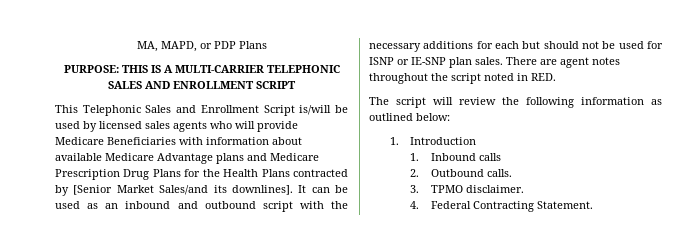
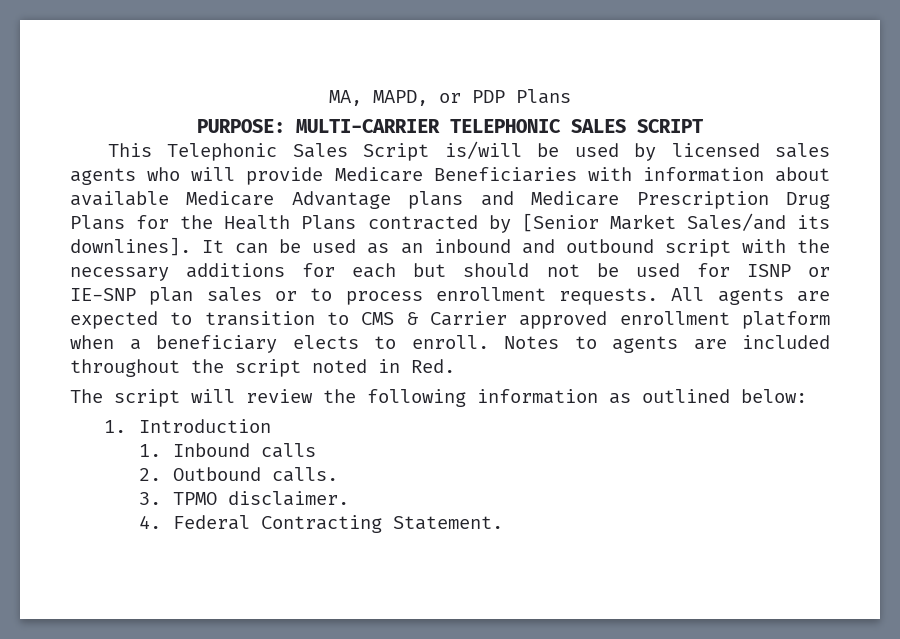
[121,65,173,73] THIS IS A -> (285, 126) none
[145,81,254,89] AND ENROLLMENT -> (626, 126) none
[176,105,259,113] and Enrollment -> (348, 150) none
[475,57,620,68] sales. There are agent notes -> [206,287,830,305] [70,311,830,329] [70,335,830,353] sales or to process enrollment requests. All agents are expected to transition to CMS & Carrier approved enrollment platform when a beneficiary elects to enroll. Notes to agents are included
[531,73,556,81] RED. -> [411,359,455,373] Red.

